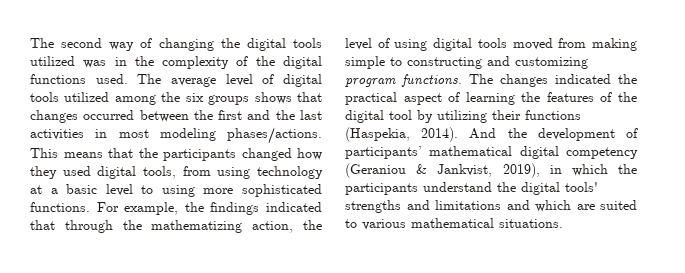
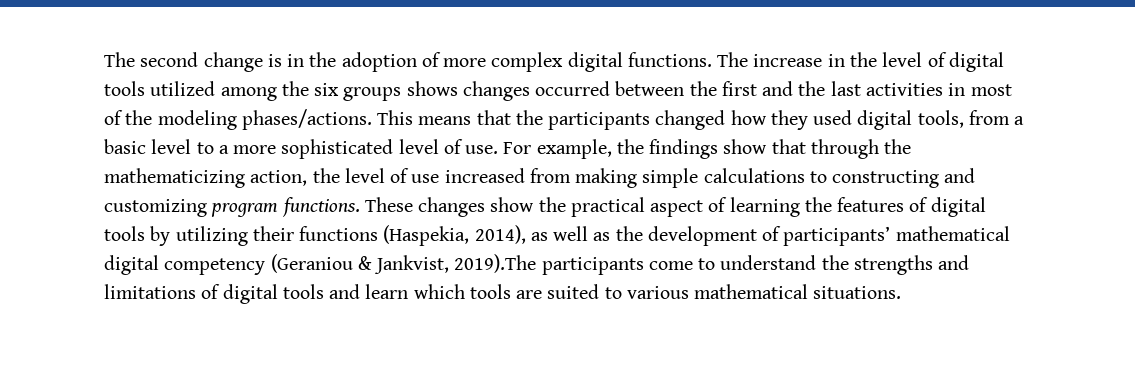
[109,38,322,51] [30,56,322,69] [30,74,216,87] way of changing the digital tools utilized was in the complexity of the digital functions used. The average -> [203,52,877,72] change is in the adoption of more complex digital functions. The increase in the
[297,92,322,102] that -> (458, 88) none
(149, 133) none -> [104,110,153,125] of the
[217,166,323,179] [30,185,42,194] using technology at -> (1010, 117) none
[161,185,195,197] using -> [218,145,229,154] a
[30,202,90,212] functions. -> [398,139,499,154] level of use.
[266,202,322,212] indicated -> [723,139,768,154] show
[151,220,243,233] mathematizing -> [104,168,245,188] mathematicizing
[394,38,553,51] using digital tools moved -> [411,168,525,183] use increased
(385, 62) none -> [703,168,805,183] calculations
[469,74,611,87] The changes indicated -> [364,197,535,217] These changes show
[618,92,637,102] [345,110,412,123] the digital tool -> [930,197,986,217] [104,226,145,241] digital tools
[421,127,497,142] 2014). And -> [474,225,611,244] 2014), as well as
[502,163,637,178] [345,182,598,195] [345,200,571,213] 2019), in which the participants understand the digital tools' strengths and limitations and which -> [454,254,970,275] [104,284,511,304] 2019).The participants come to understand the strengths and limitations of digital tools and learn which tools

